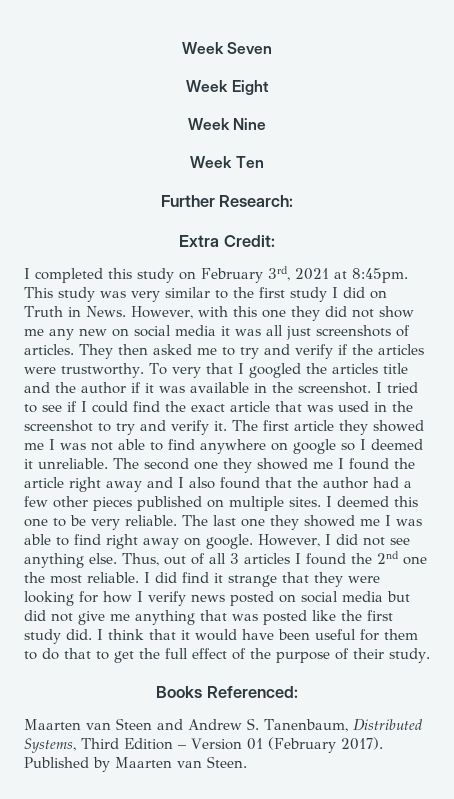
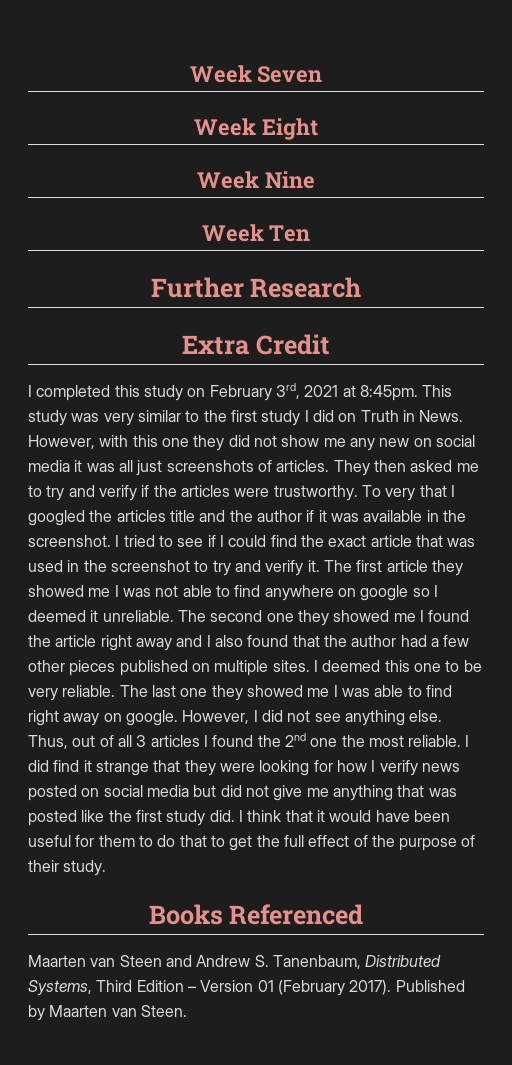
[219,195,294,207] Research: -> [250,277,362,298] Research
[223,235,275,247] Credit: -> [255,334,330,355] Credit
[206,686,298,698] Referenced: -> [229,904,364,925] Referenced

